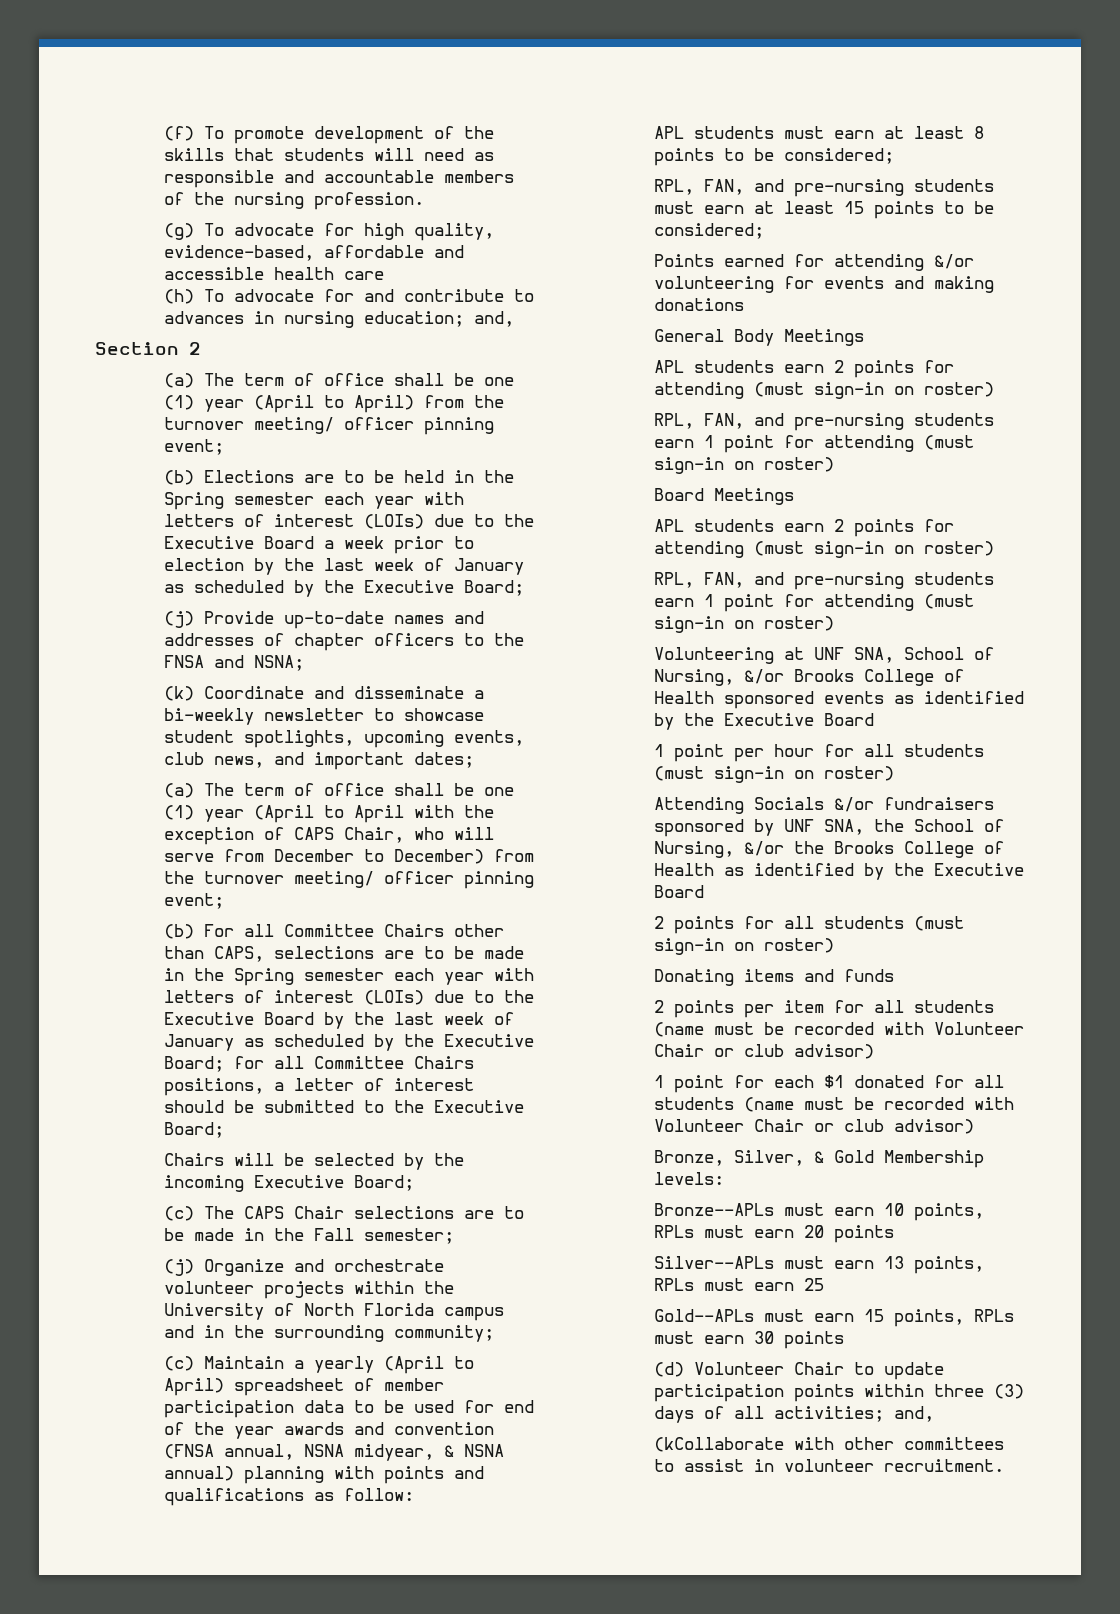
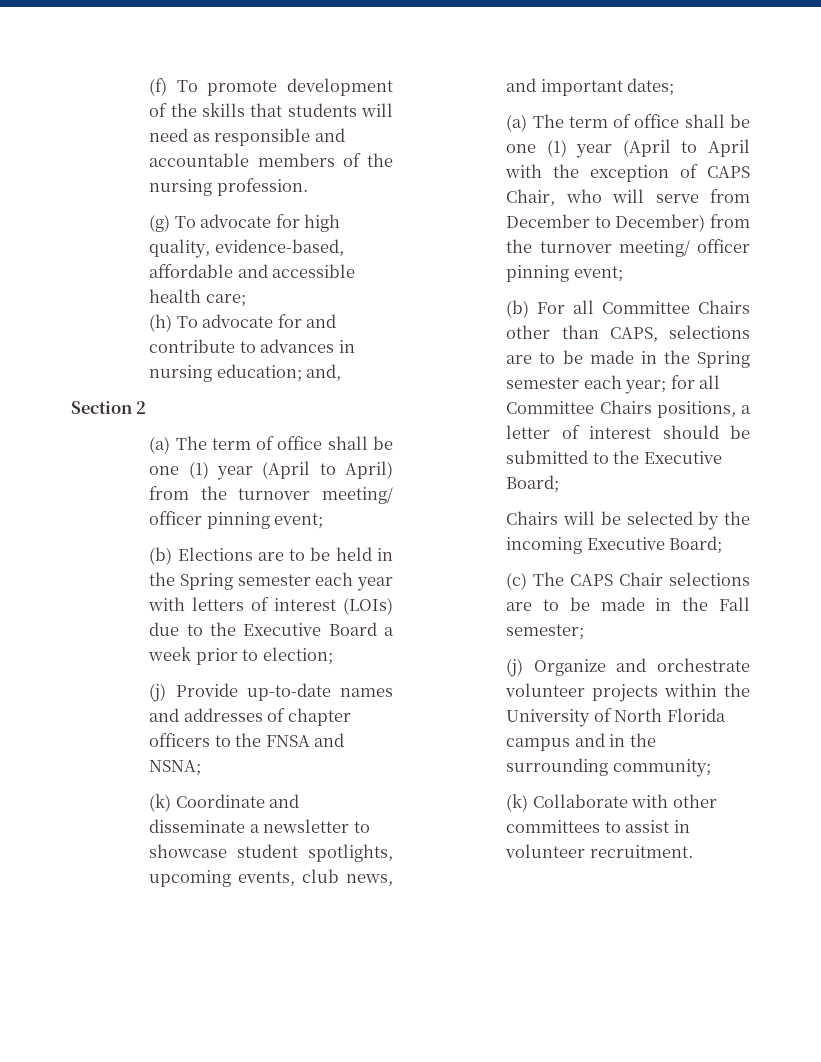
[344,271,385,280] care -> [205,294,246,307] care;
[164,558,525,575] [164,580,525,597] election by the last week of January as scheduled by the Executive Board; -> [262,647,333,665] election;
[164,708,255,725] bi-weekly -> (260, 828) none
[444,968,535,985] [164,990,535,1005] [164,1012,515,1029] [164,1034,535,1051] [164,1056,225,1072] year with letters of interest (LOIs) due to the Executive Board by the last week of January as scheduled by the Executive Board; -> [625,380,667,394] year;
[164,1356,475,1374] [164,1378,445,1396] [164,1400,535,1418] [164,1422,495,1439] [164,1444,505,1461] [164,1466,485,1484] [164,1488,415,1506] [654,126,985,139] [654,148,895,166] [654,179,995,197] [654,201,995,219] [654,223,765,239] [654,254,975,271] [654,276,995,293] [654,298,745,311] [654,329,865,346] [654,360,955,378] [654,382,995,399] [654,413,995,431] [654,435,975,453] [654,457,835,474] [654,488,795,505] [654,519,955,537] [654,541,995,558] [654,572,995,590] [654,594,975,612] [654,616,835,633] [654,647,995,664] [654,669,965,686] [654,691,1025,709] [654,713,875,730] [654,744,985,762] [654,766,895,783] [654,797,995,814] [654,819,1005,837] [654,841,1005,858] [654,863,1025,880] [654,885,705,898] [654,916,965,934] [654,938,835,955] [654,969,895,986] [654,1000,995,1018] [654,1022,1025,1037] [654,1044,875,1059] [654,1075,1005,1093] [654,1097,1015,1112] [654,1119,975,1134] [654,1150,985,1168] [654,1172,725,1185] [654,1203,985,1221] [654,1225,895,1243] [654,1256,985,1274] [654,1278,825,1291] [654,1309,1015,1327] [654,1331,845,1349] [654,1362,945,1380] [654,1384,1025,1402] [654,1406,935,1423] [654,1437,785,1452] (c) Maintain a yearly (April to April) spreadsheet of member participation data to be used for end of the year awards and convention (FNSA annual, NSNA midyear, & NSNA annual) planning with points and qualifications as follow: // APL students must earn at least 8 points to be considered; // RPL, FAN, and pre-nursing students must earn at least 15 points to be considered; // Points earned for attending &/or volunteering for events and making donations // General Body Meetings // APL students earn 2 points for attending (must sign-in on roster) // RPL, FAN, and pre-nursing students earn 1 point for attending (must sign-in on roster) // Board Meetings // APL students earn 2 points for attending (must sign-in on roster) // RPL, FAN, and pre-nursing students earn 1 point for attending (must sign-in on roster) // Volunteering at UNF SNA, School of Nursing, &/or Brooks College of Health sponsored events as identified by the Executive Board // 1 point per hour for all students (must sign-in on roster) // Attending Socials &/or fundraisers sponsored by UNF SNA, the School of Nursing, &/or the Brooks College of Health as identified by the Executive Board // 2 points for all students (must sign-in on roster) // Donating items and funds // 2 points per item for all students (name must be recorded with Volunteer Chair or club advisor) // 1 point for each $1 donated for all students (name must be recorded with Volunteer Chair or club advisor) // Bronze, Silver, & Gold Membership levels: // Bronze--APLs must earn 10 points, RPLs must earn 20 points // Silver--APLs must earn 13 points, RPLs must earn 25 // Gold--APLs must earn 15 points, RPLs must earn 30 points // (d) Volunteer Chair to update participation points within three (3) days of all activities; and, // (kCollaborate -> [506,794,628,812] (k) Collaborate

